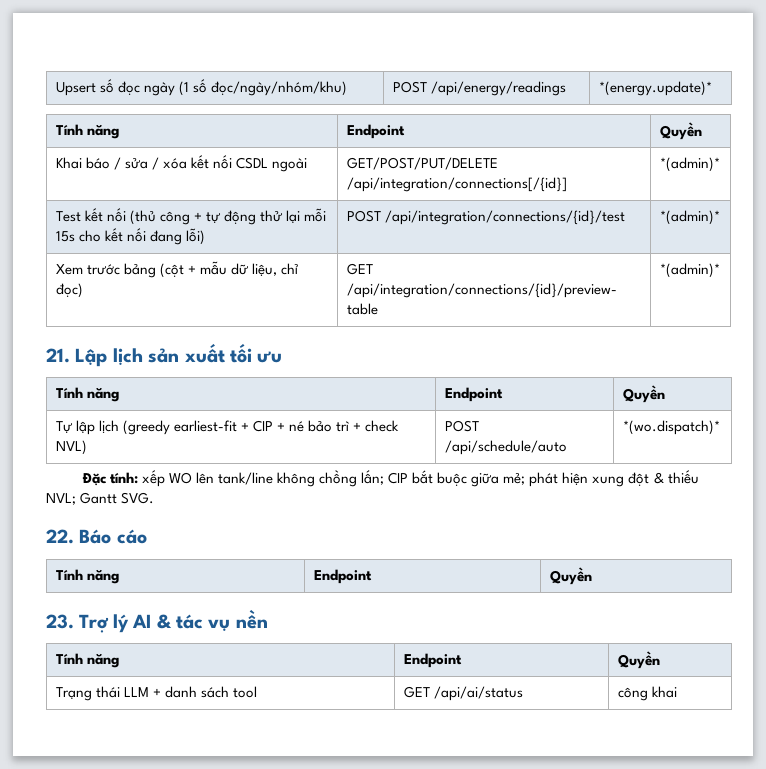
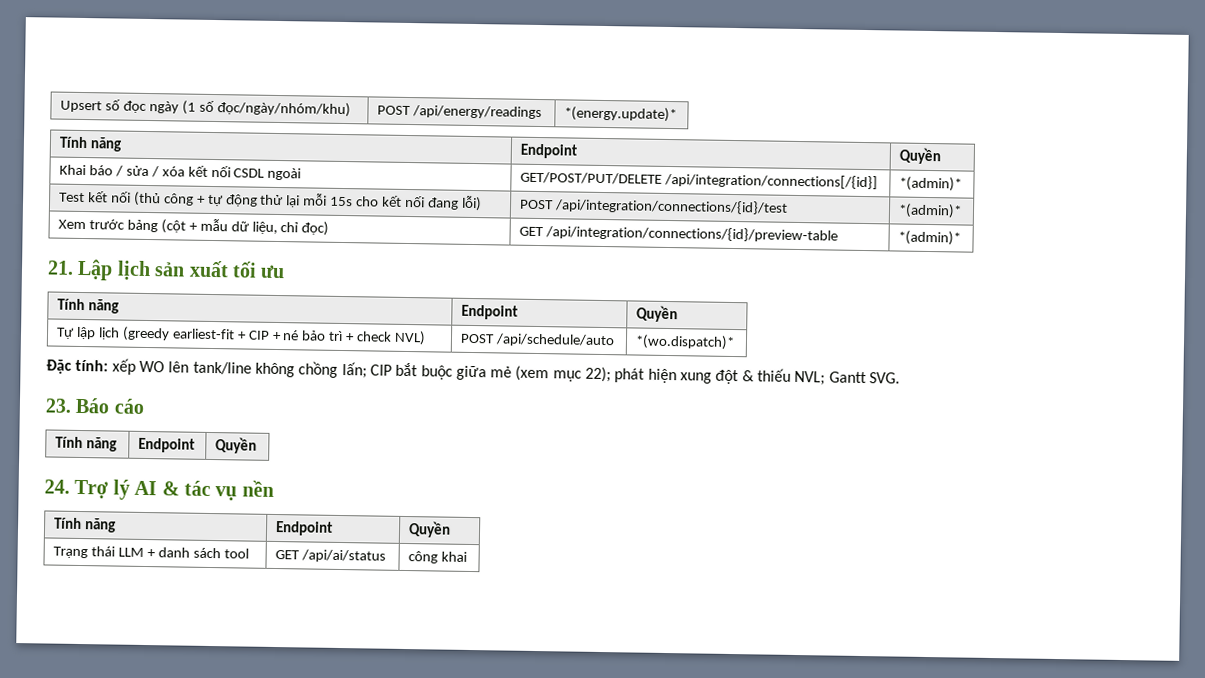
[503,473,526,485] mẻ; -> [490,365,612,383] mẻ (xem mục 22);
[46,529,74,544] 22. -> [45,398,72,413] 23.
[46,614,74,629] 23. -> [44,479,70,494] 24.

